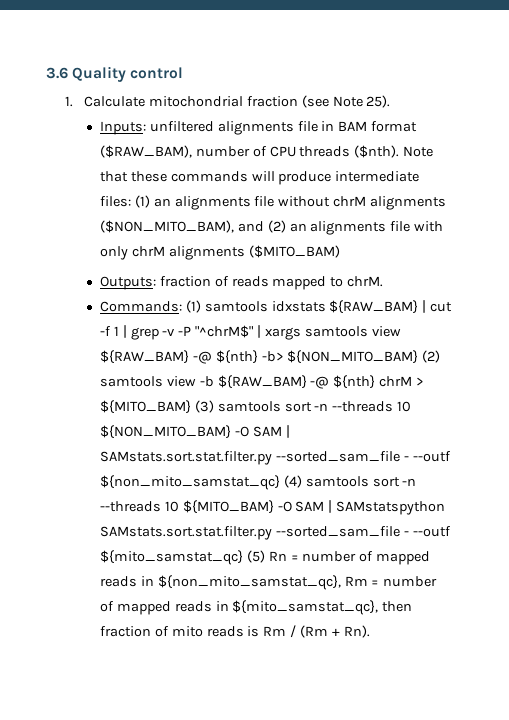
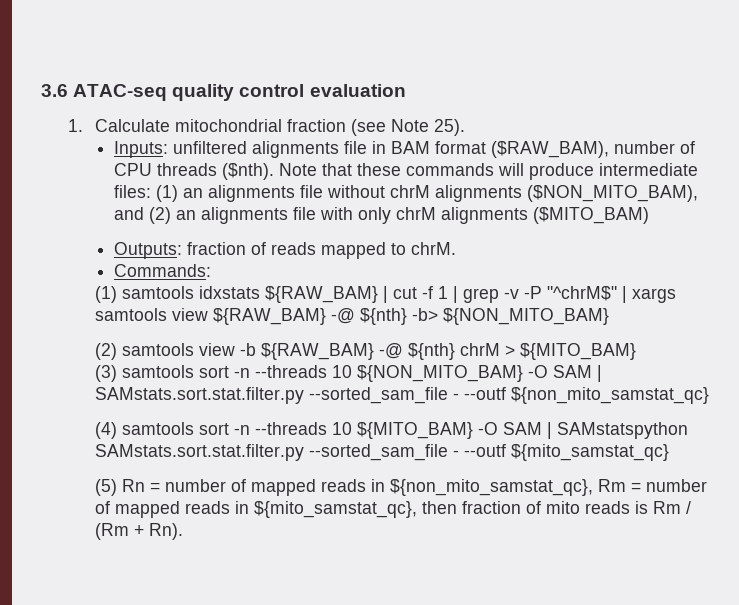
[72,66,127,82] Quality -> [73,84,235,101] ATAC-seq quality
(184, 73) none -> [309,84,406,97] evaluation
(182, 306) none -> (211, 270) //
(419, 357) none -> (609, 316) //
(191, 407) none -> (636, 351) //
(280, 482) none -> (709, 395) //
(243, 557) none -> (669, 452) //

